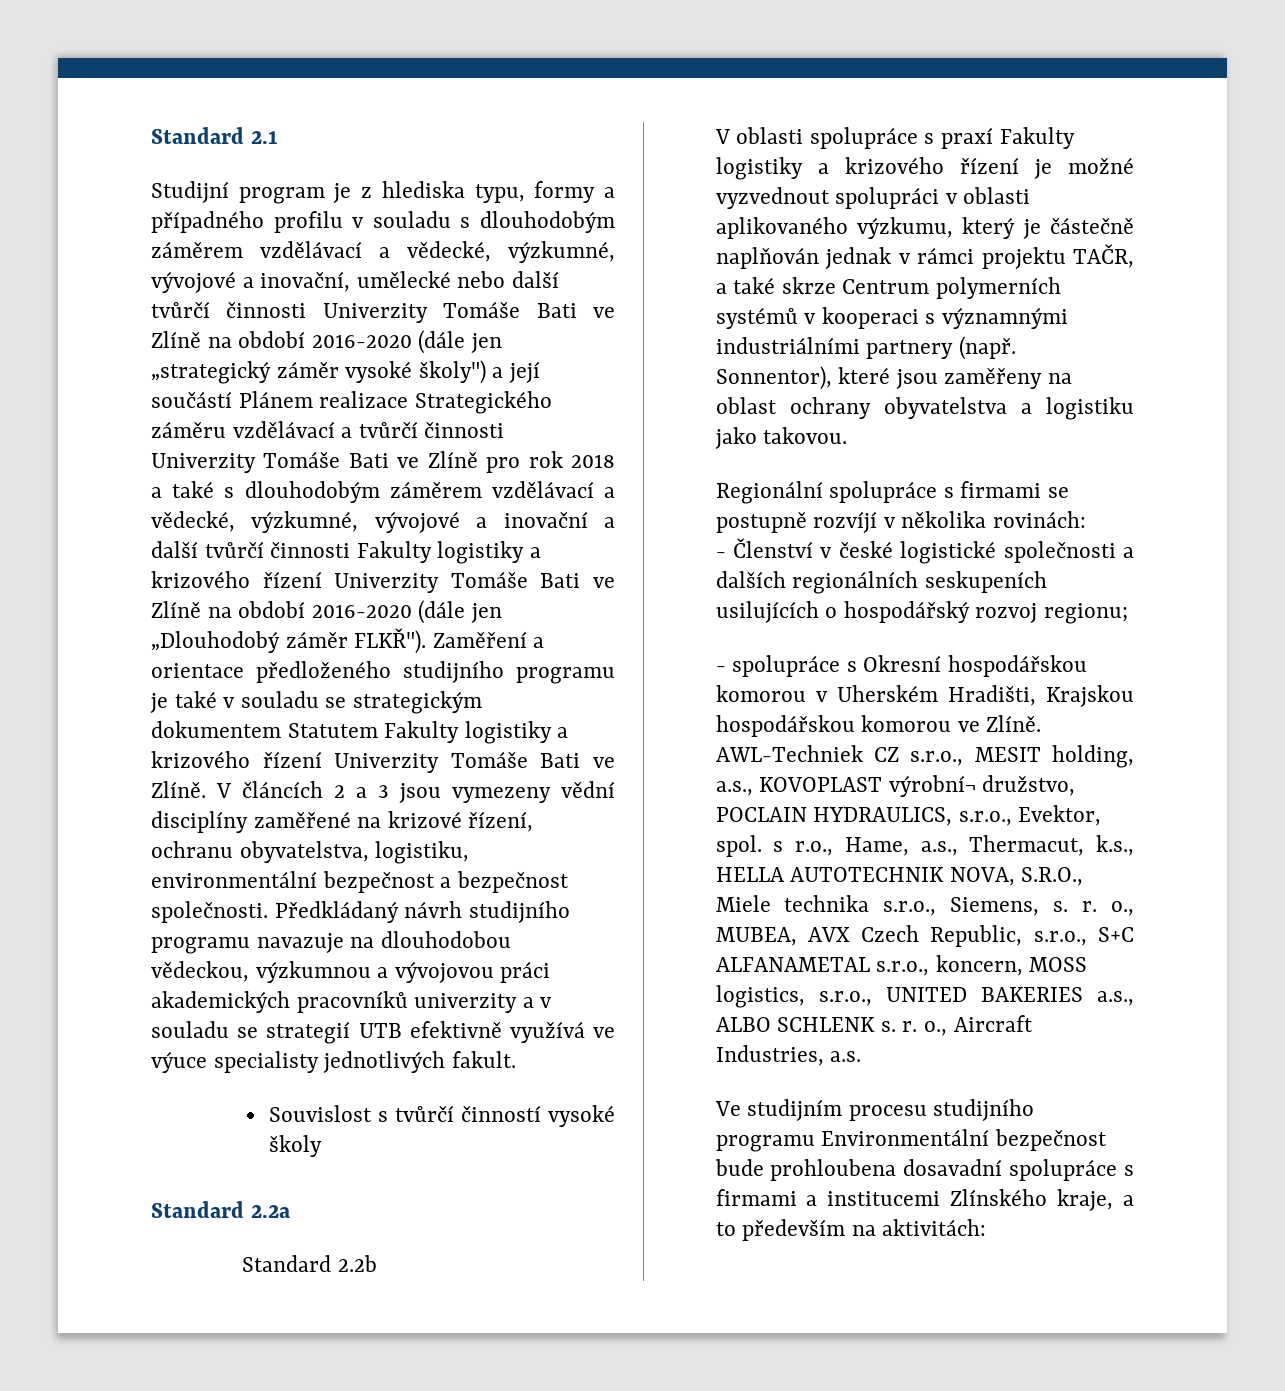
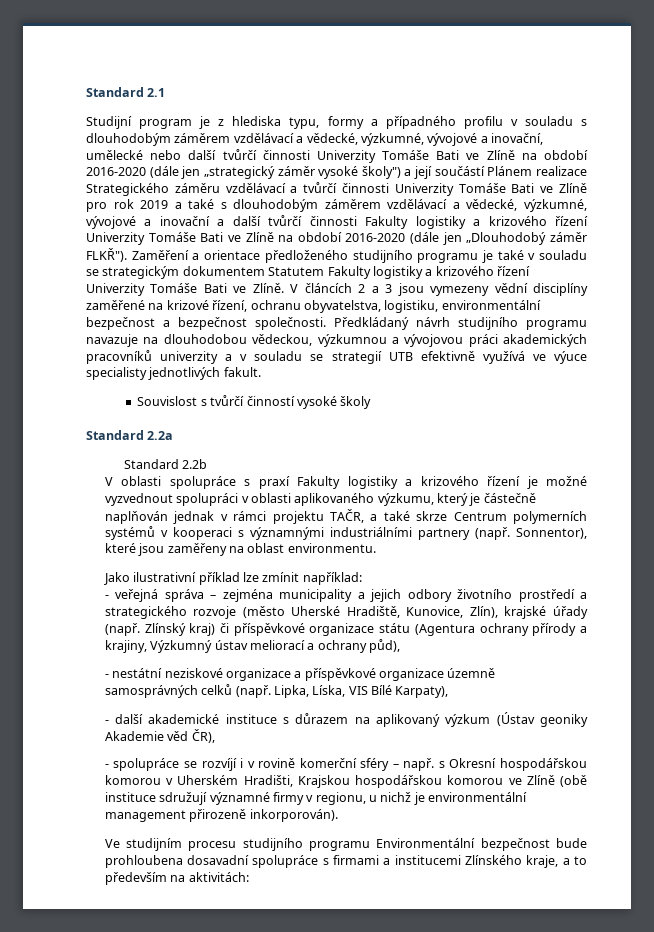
[571,454,615,468] 2018 -> [140,200,169,209] 2019
[789,397,1134,420] [714,427,848,449] [715,481,1069,504] [715,511,1086,533] [715,538,1134,564] [715,571,1047,594] [715,601,1128,624] [715,655,841,677] ochrany obyvatelstva a logistiku jako takovou. // Regionální spolupráce s firmami se postupně rozvíjí v několika rovinách: // - Členství v české logistické společnosti a dalších regionálních seskupeních usilujících o hospodářský rozvoj regionu; // - spolupráce -> [287,543,376,553] [103,572,362,585] [104,589,588,602] [104,606,588,619] [104,623,588,636] [104,639,401,653] [104,668,496,681] [104,684,449,698] [104,712,588,727] [104,729,215,743] [104,758,435,771] environmentu. // Jako ilustrativní příklad lze zmínit například: // - veřejná správa – zejména municipality a jejich odbory životního prostředí a strategického rozvoje (město Uherské Hradiště, Kunovice, Zlín), krajské úřady (např. Zlínský kraj) či příspěvkové organizace státu (Agentura ochrany přírody a krajiny, Výzkumný ústav meliorací a ochrany půd), // - nestátní neziskové organizace a příspěvkové organizace územně samosprávných celků (např. Lipka, Líska, VIS Bílé Karpaty), // - další akademické instituce s důrazem na aplikovaný výzkum (Ústav geoniky Akademie věd ČR), // - spolupráce se rozvíjí i v rovině komerční sféry – např.
[986,715,1042,732] [715,745,1134,768] [715,775,1076,797] [715,805,1102,826] [715,835,1134,857] [715,867,1084,886] [715,895,1134,916] [715,925,1134,947] [715,955,1088,976] [715,985,1134,1008] [715,1015,1033,1036] [715,1045,862,1066] Zlíně. AWL-Techniek CZ s.r.o., MESIT holding, a.s., KOVOPLAST výrobní¬ družstvo, POCLAIN HYDRAULICS, s.r.o., Evektor, spol. s r.o., Hame, a.s., Thermacut, k.s., HELLA AUTOTECHNIK NOVA, S.R.O., Miele technika s.r.o., Siemens, s. r. o., MUBEA, AVX Czech Republic, s.r.o., S+C ALFANAMETAL s.r.o., koncern, MOSS logistics, s.r.o., UNITED BAKERIES a.s., ALBO SCHLENK s. r. o., Aircraft Industries, a.s. -> [526,775,587,787] [104,792,528,805] [104,809,338,822] Zlíně (obě instituce sdružují významné firmy v regionu, u nichž je environmentální management přirozeně inkorporován).

